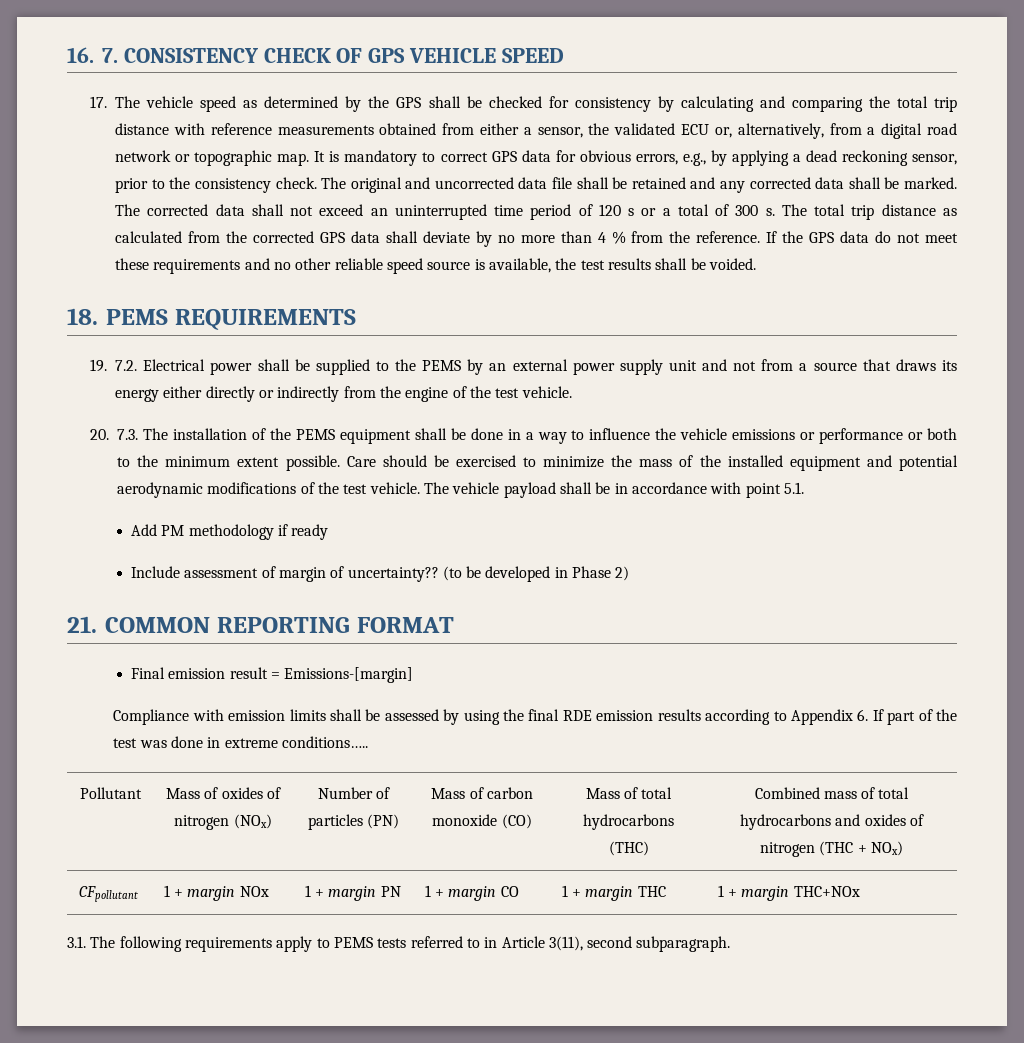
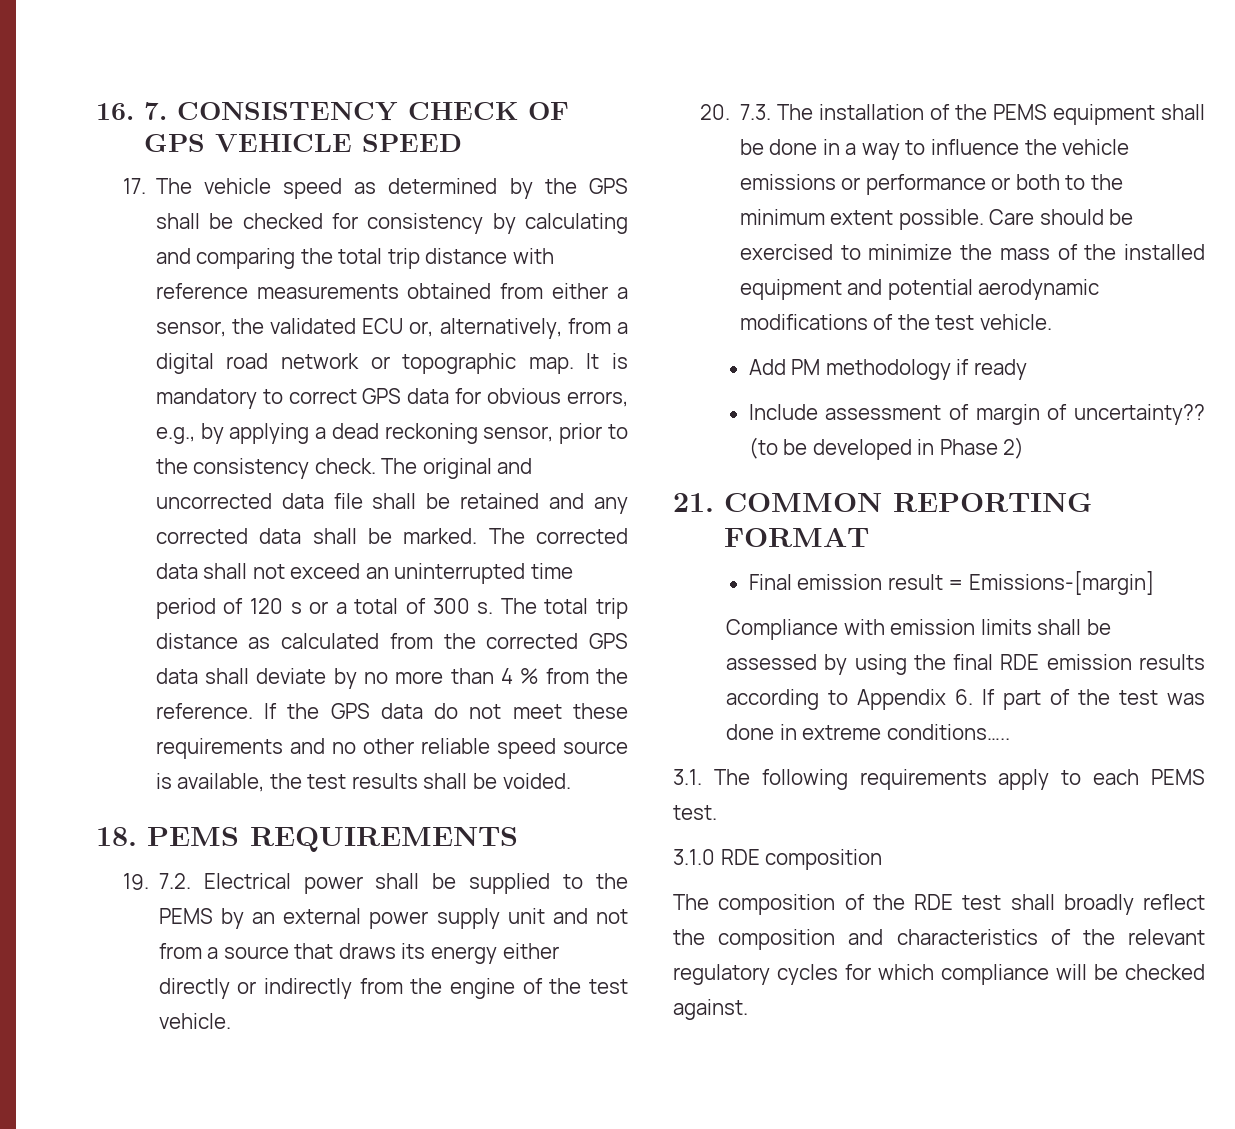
[424,482,804,498] The vehicle payload shall be in accordance with point 5.1. -> (1052, 322) none
[79,787,142,799] [166,787,281,799] [174,814,272,830] [317,787,391,799] [307,814,400,830] [431,787,533,799] [432,814,532,829] [585,787,673,799] [583,814,674,830] [608,841,649,856] [754,787,910,799] [740,814,924,830] [760,841,903,857] [78,886,138,902] [163,885,269,901] [304,885,401,901] [424,885,519,901] [561,885,666,901] [717,885,860,901] // Pollutant | Mass of oxides of nitrogen (NOx) | Number of particles (PN) | Mass of carbon monoxide (CO) | Mass of total hydrocarbons (THC) | Combined mass of total hydrocarbons and oxides of nitrogen (THC + NOx) // CFpollutant | 1 + margin NOx | 1 + margin PN | 1 + margin CO | 1 + margin THC | 1 + margin THC+NOx -> (1010, 732) none
[333,936,731,952] PEMS tests referred to in Article 3(11), second subparagraph. -> [1093,769,1205,785] [673,805,717,820] [673,849,883,870] [673,894,1205,915] [673,929,1205,950] [673,964,1205,985] [673,999,748,1020] each PEMS test. // 3.1.0 RDE composition // The composition of the RDE test shall broadly reflect the composition and characteristics of the relevant regulatory cycles for which compliance will be checked against.

